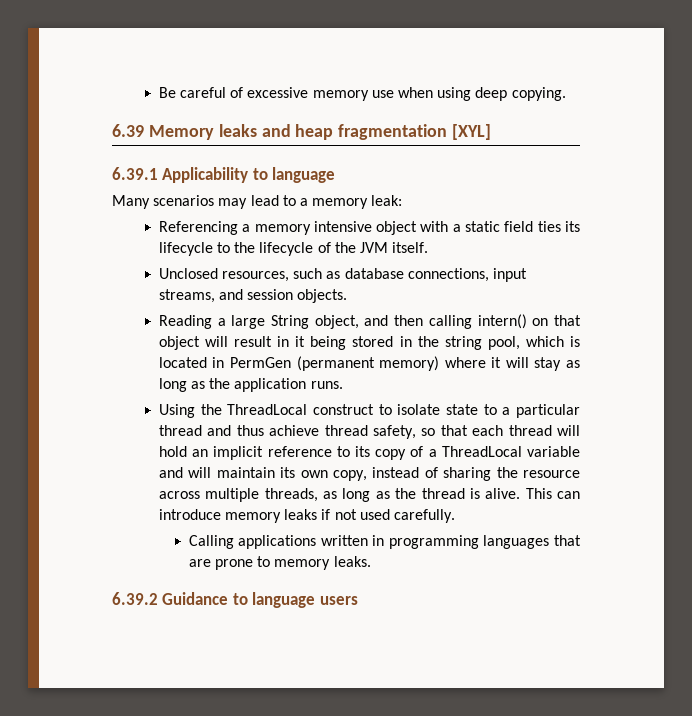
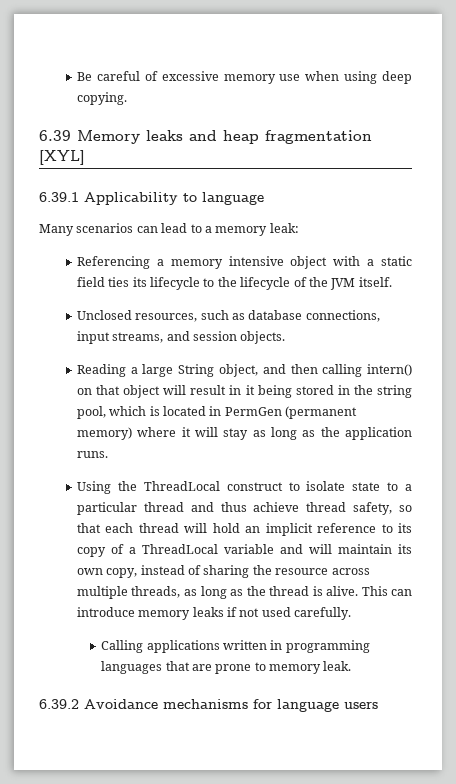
[218,198,248,209] may -> [136,226,158,233] can
[333,556,371,567] leaks. -> [323,661,352,671] leak.
[162,592,248,605] Guidance to -> [84,699,272,709] Avoidance mechanisms for

